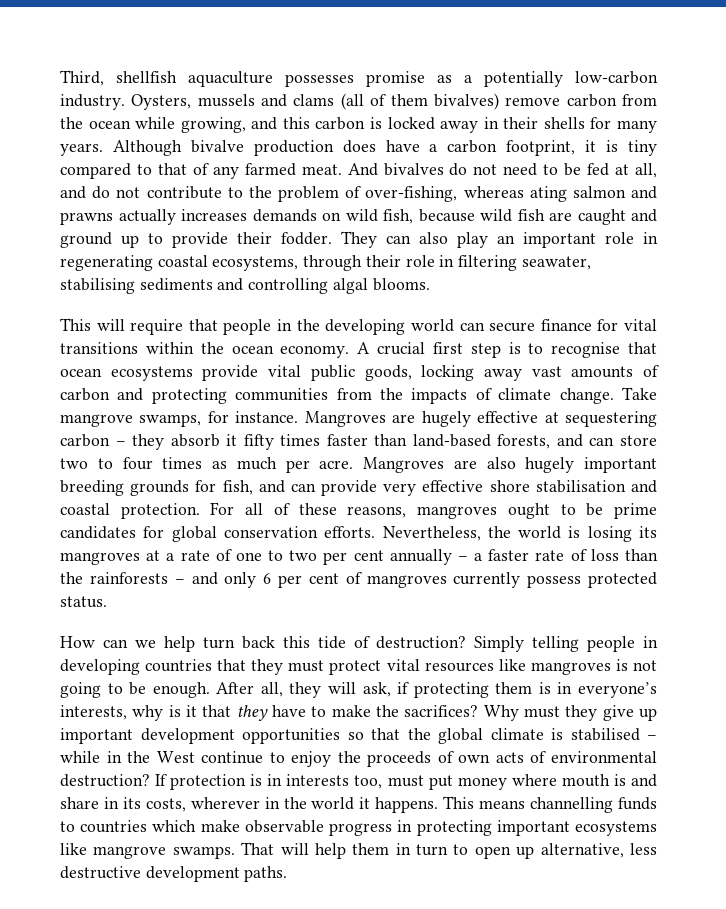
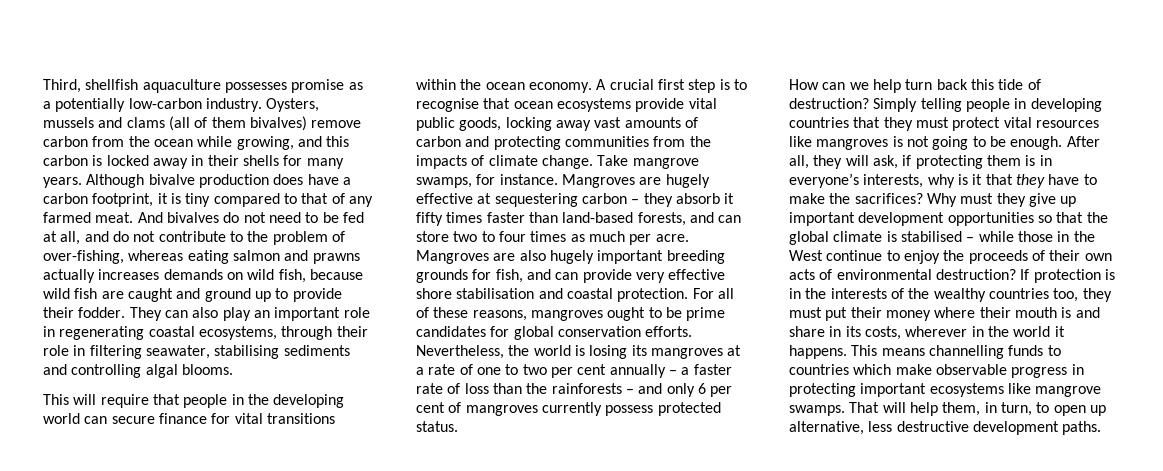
[529,186,567,202] ating -> [187,250,229,264] eating
(100, 757) none -> [1017,231,1053,242] those
(454, 757) none -> [1049,250,1081,261] their
[286,774,383,789] interests too, -> [805,288,1112,302] the interests of the wealthy countries too, they
(453, 782) none -> [850,307,882,318] their
(557, 780) none -> [979,307,1011,318] their
[352,843,449,856] them in turn -> [942,402,1032,416] them, in turn,

